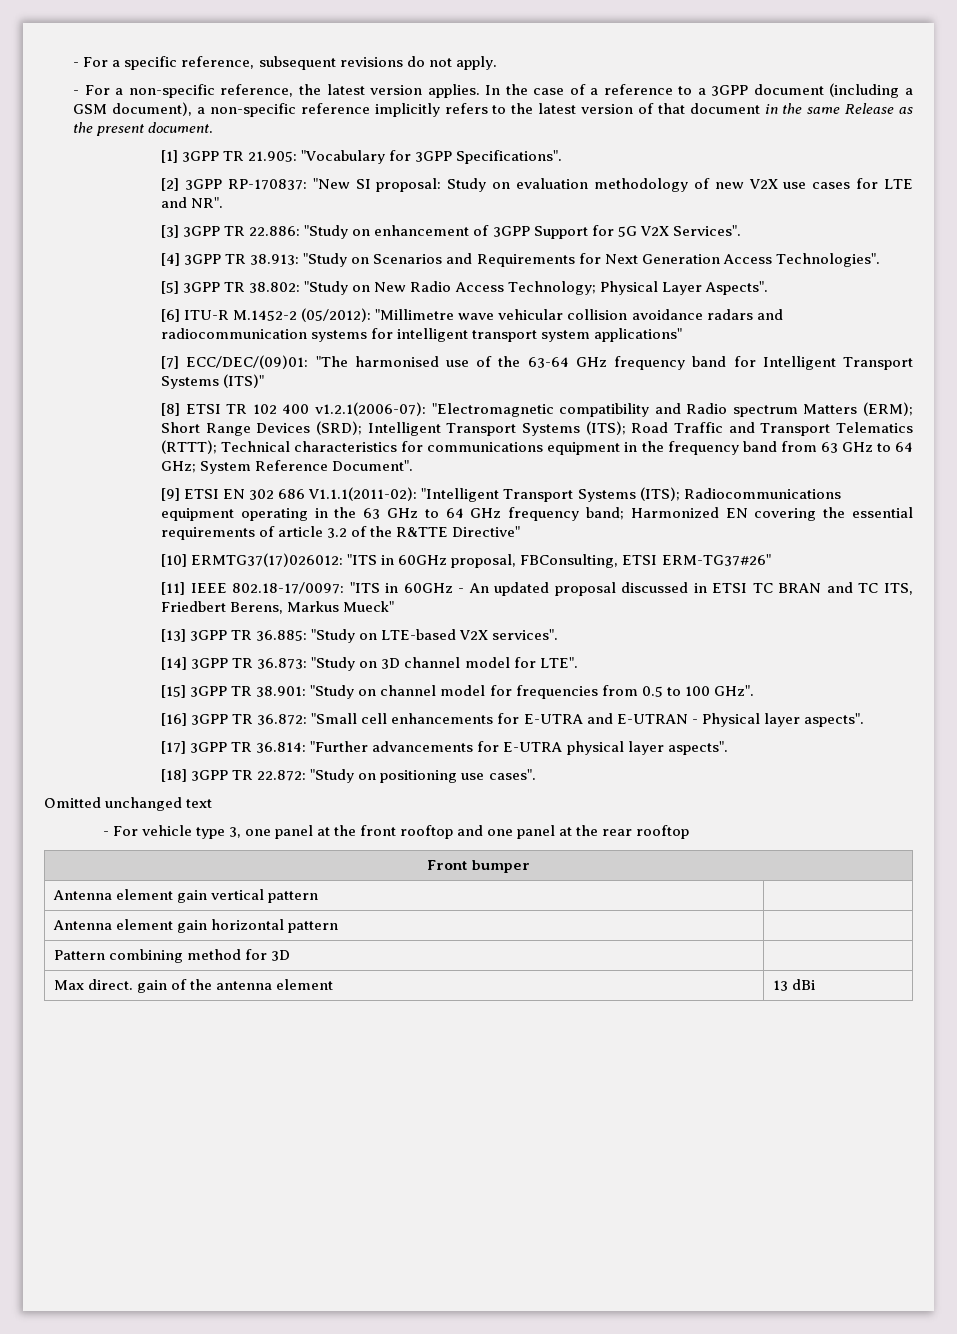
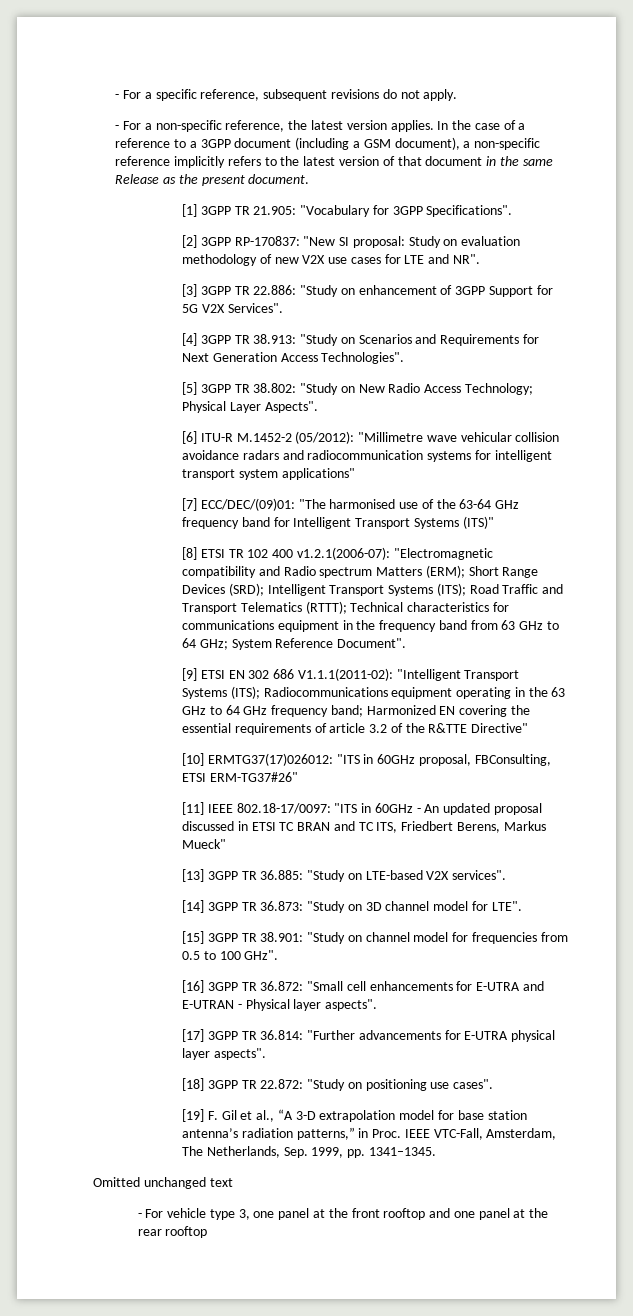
(536, 774) none -> [182,1109,527,1122] [182,1127,557,1140] [182,1146,436,1158] // [19] F. Gil et al., “A 3-D extrapolation model for base station antenna’s radiation patterns,” in Proc. IEEE VTC-Fall, Amsterdam, The Netherlands, Sep. 1999, pp. 1341–1345.
[427,860,530,873] [52,889,319,903] [52,919,339,933] [53,949,291,963] [53,979,334,993] [772,979,815,991] // Front bumper // Antenna element gain vertical pattern | // Antenna element gain horizontal pattern | // Pattern combining method for 3D | // Max direct. gain of the antenna element | 13 dBi -> (208, 1232) none

